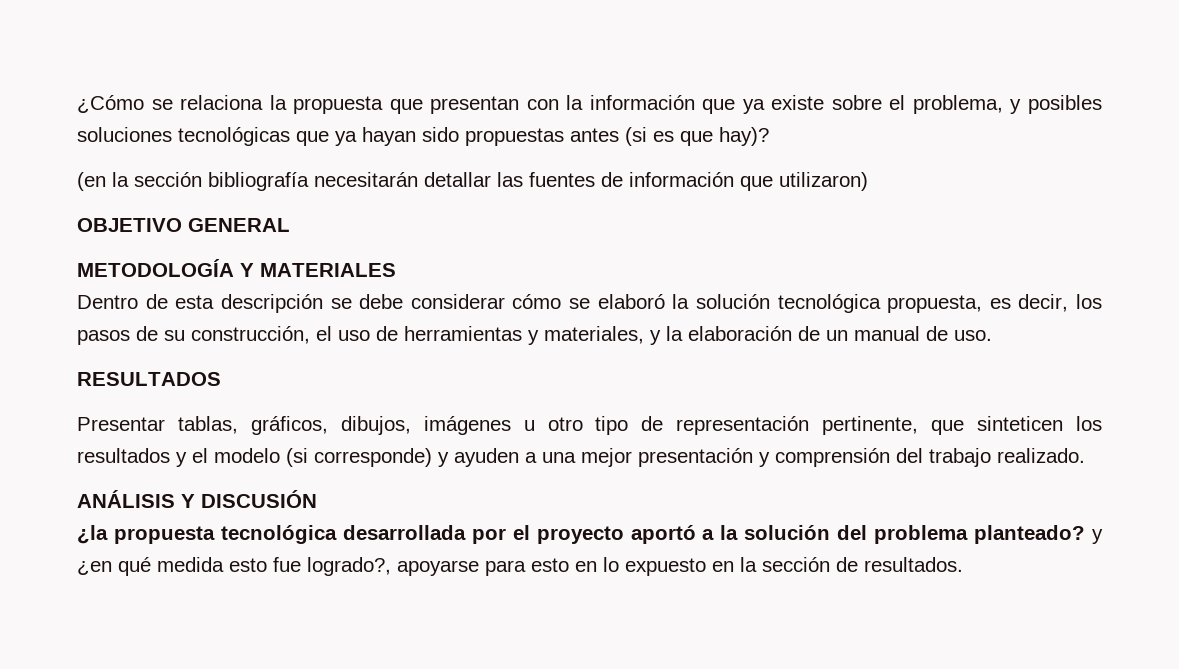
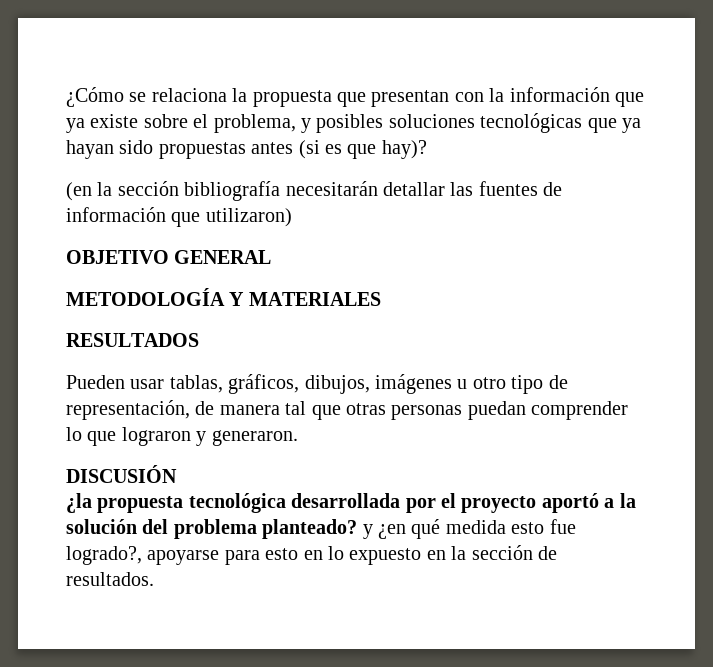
[77,294,1102,313] [77,326,992,345] // Dentro de esta descripción se debe considerar cómo se elaboró la solución tecnológica propuesta, es decir, los pasos de su construcción, el uso de herramientas y materiales, y la elaboración de un manual de uso. -> (381, 299) none
[77,417,165,431] Presentar -> [66,375,165,389] Pueden usar
[676,416,1102,435] [77,448,1085,467] [77,490,195,508] representación pertinente, que sinteticen los resultados y el modelo (si corresponde) y ayuden a una mejor presentación y comprensión del trabajo realizado. // ANÁLISIS Y -> [66,400,629,420] [66,427,298,446] representación, de manera tal que otras personas puedan comprender lo que lograron y generaron. //

